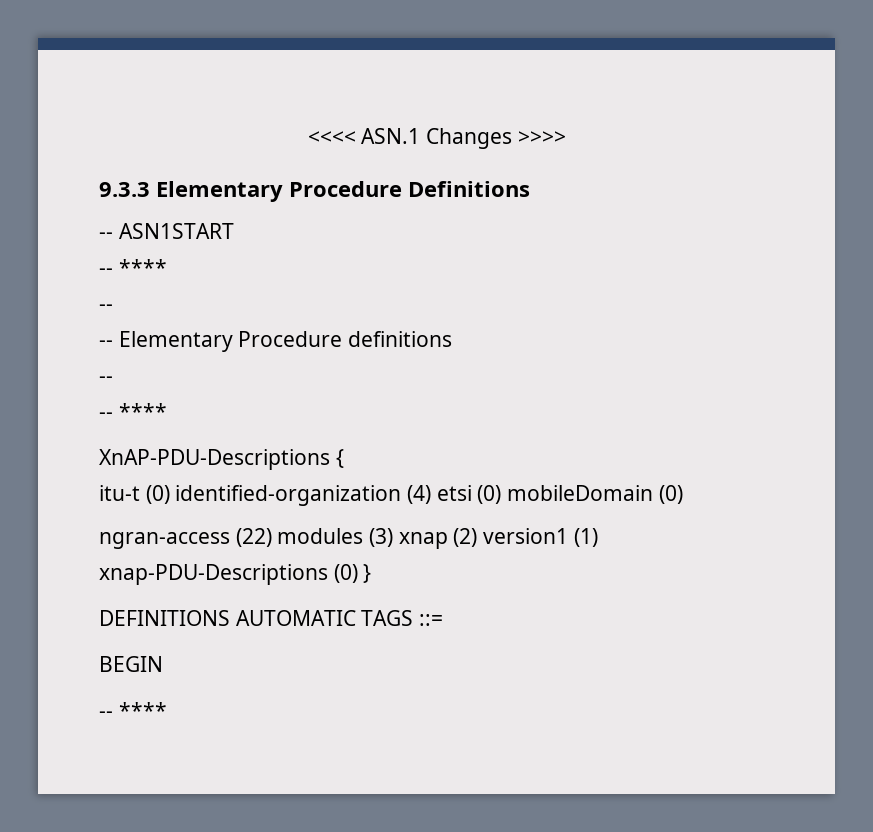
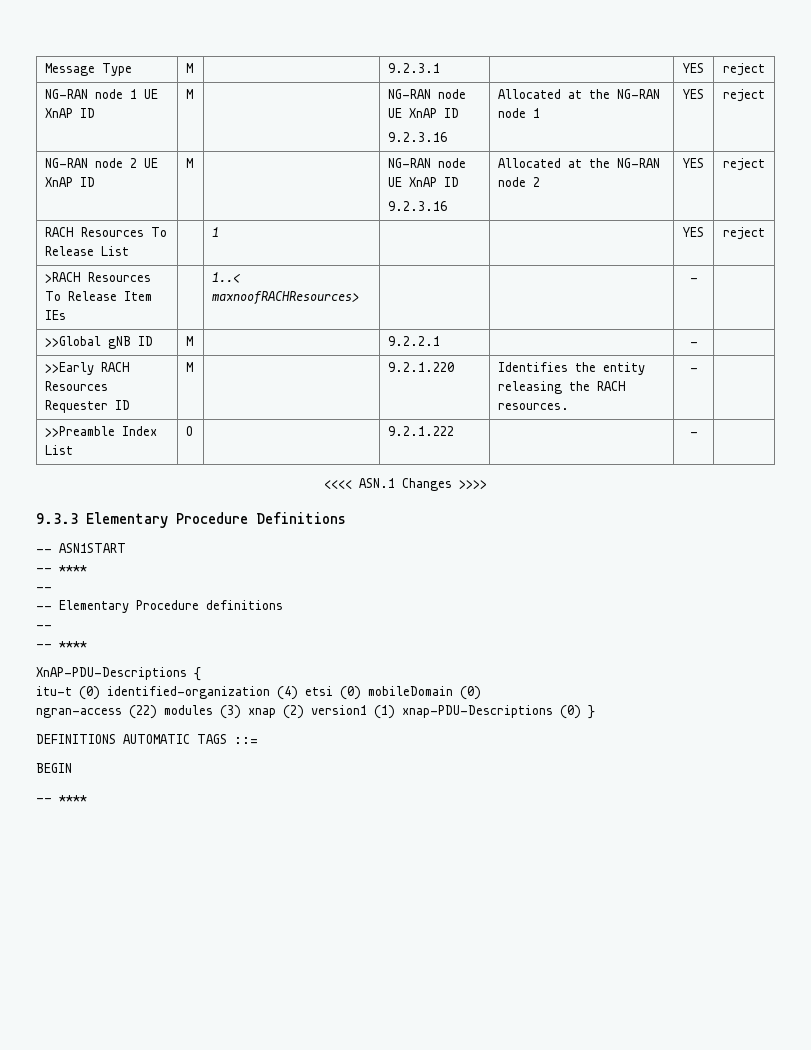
(307, 137) none -> [44,63,132,76] [185,63,193,73] [387,63,440,73] [683,63,704,73] [723,63,765,76] [44,89,158,99] [44,108,95,118] [185,89,193,99] [387,89,466,99] [387,108,459,118] [387,132,447,142] [497,89,660,99] [497,108,540,118] [683,89,704,99] [723,89,765,102] [44,158,158,168] [44,177,95,187] [185,158,193,168] [387,158,466,168] [387,177,459,187] [387,201,447,211] [497,158,660,168] [497,177,540,187] [683,158,704,168] [723,158,765,171] [44,227,167,237] [44,246,129,256] [211,227,219,237] [683,227,704,237] [723,227,765,240] [44,272,151,283] [44,291,152,301] [44,310,66,320] [211,272,241,283] [211,291,359,305] [689,278,698,282] [44,336,153,349] [185,336,193,346] [387,336,440,346] [689,342,698,346] [44,362,130,375] [44,381,108,391] [44,400,130,413] [185,362,193,372] [387,362,454,372] [497,362,645,375] [497,381,626,394] [497,403,569,410] [689,368,698,372] [44,426,157,437] [44,445,73,455] [185,426,193,436] [387,426,454,436] [689,432,698,436] Message Type | M | | 9.2.3.1 | | YES | reject // NG-RAN node 1 UE XnAP ID | M | | NG-RAN node UE XnAP ID // 9.2.3.16 | Allocated at the NG-RAN node 1 | YES | reject // NG-RAN node 2 UE XnAP ID | M | | NG-RAN node UE XnAP ID // 9.2.3.16 | Allocated at the NG-RAN node 2 | YES | reject // RACH Resources To Release List | | 1 | | | YES | reject // >RACH Resources To Release Item IEs | | 1..< maxnoofRACHResources> | | | - | // >>Global gNB ID | M | | 9.2.2.1 | | - | // >>Early RACH Resources Requester ID | M | | 9.2.1.220 | Identifies the entity releasing the RACH resources. | - | // >>Preamble Index List | O | | 9.2.1.222 | | - | //

